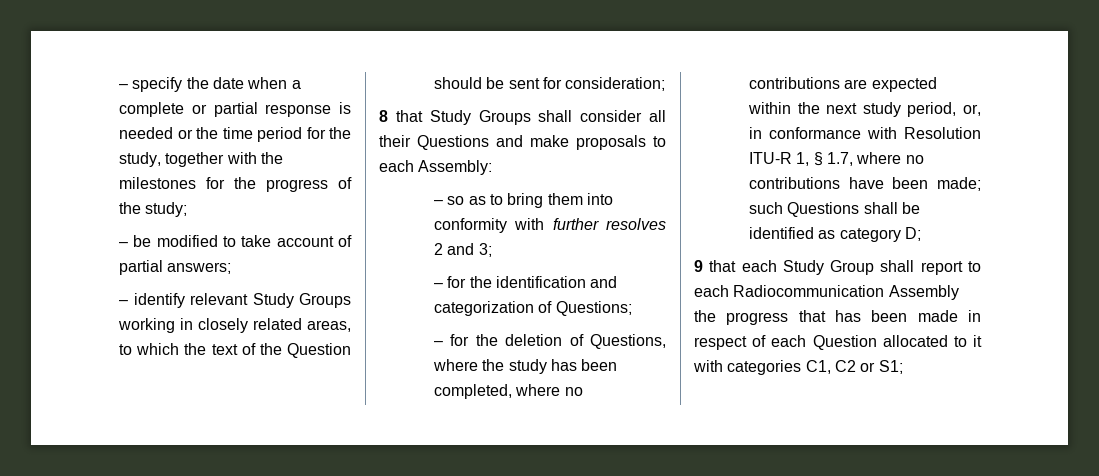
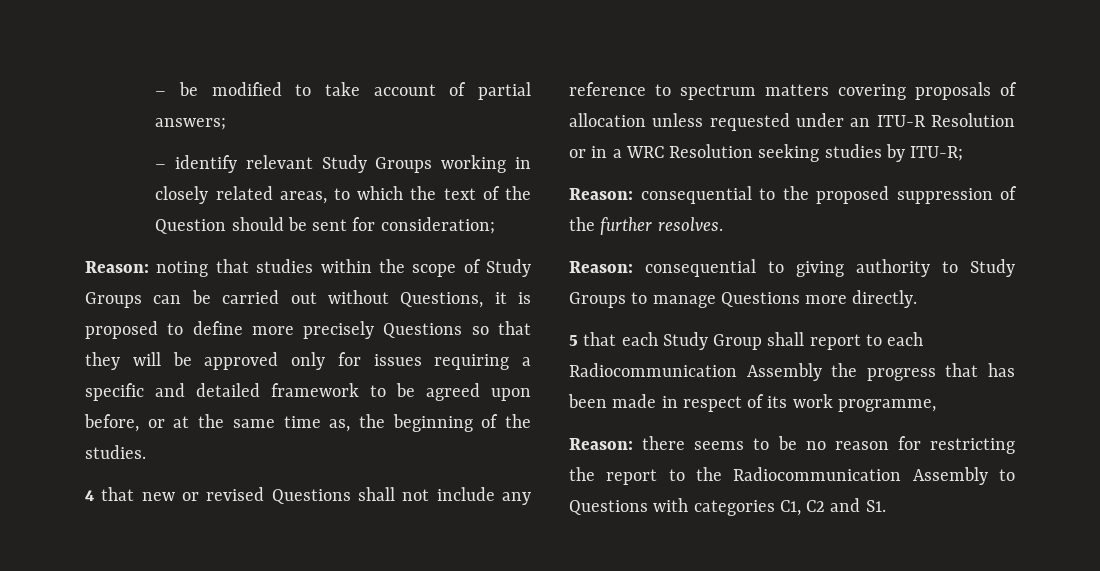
[119,77,301,92] [119,102,351,117] [119,127,351,142] [119,152,283,167] [119,177,352,192] [119,202,188,217] [119,242,129,247] – specify the date when a complete or partial response is needed or the time period for the study, together with the milestones for the progress of the study; // – -> [155,91,167,96] –
[379,110,666,125] [379,135,666,150] [379,160,493,175] [434,193,613,208] [434,218,666,233] [434,243,492,257] [434,276,618,288] [434,301,632,316] [434,334,666,349] [433,359,618,374] [434,384,583,399] [749,77,937,92] [748,102,981,117] [749,127,981,139] [749,152,924,166] [749,177,981,191] [749,202,920,217] [749,227,921,242] [694,260,703,272] 8 that Study Groups shall consider all their Questions and make proposals to each Assembly: // – so as to bring them into conformity with further resolves 2 and 3; // – for the identification and categorization of Questions; // – for the deletion of Questions, where the study has been completed, where no contributions are expected within the next study period, or, in conformance with Resolution ITU-R 1, § 1.7, where no contributions have been made; such Questions shall be identified as category D; // 9 -> [85,259,531,277] [85,290,531,308] [85,321,531,339] [85,352,531,370] [85,383,531,401] [84,414,531,432] [85,445,146,459] [85,487,531,505] [569,82,1017,100] [569,113,1015,131] [569,144,964,162] [569,186,1017,204] [569,217,723,235] [569,259,1015,277] [569,290,918,308] [569,335,578,346] Reason: noting that studies within the scope of Study Groups can be carried out without Questions, it is proposed to define more precisely Questions so that they will be approved only for issues requiring a specific and detailed framework to be agreed upon before, or at the same time as, the beginning of the studies. // 4 that new or revised Questions shall not include any reference to spectrum matters covering proposals of allocation unless requested under an ITU-R Resolution or in a WRC Resolution seeking studies by ITU-R; // Reason: consequential to the proposed suppression of the further resolves. // Reason: consequential to giving authority to Study Groups to manage Questions more directly. // 5
[771,335,982,350] each Question allocated to it -> [767,394,936,412] [569,436,1015,454] [569,467,1015,485] [569,500,648,515] its work programme, // Reason: there seems to be no reason for restricting the report to the Radiocommunication Assembly to Questions
[860,360,903,374] or S1; -> [830,498,886,512] and S1.

